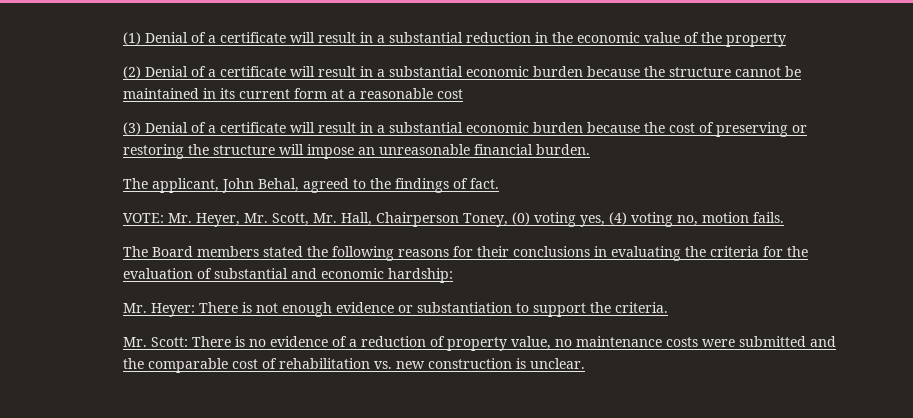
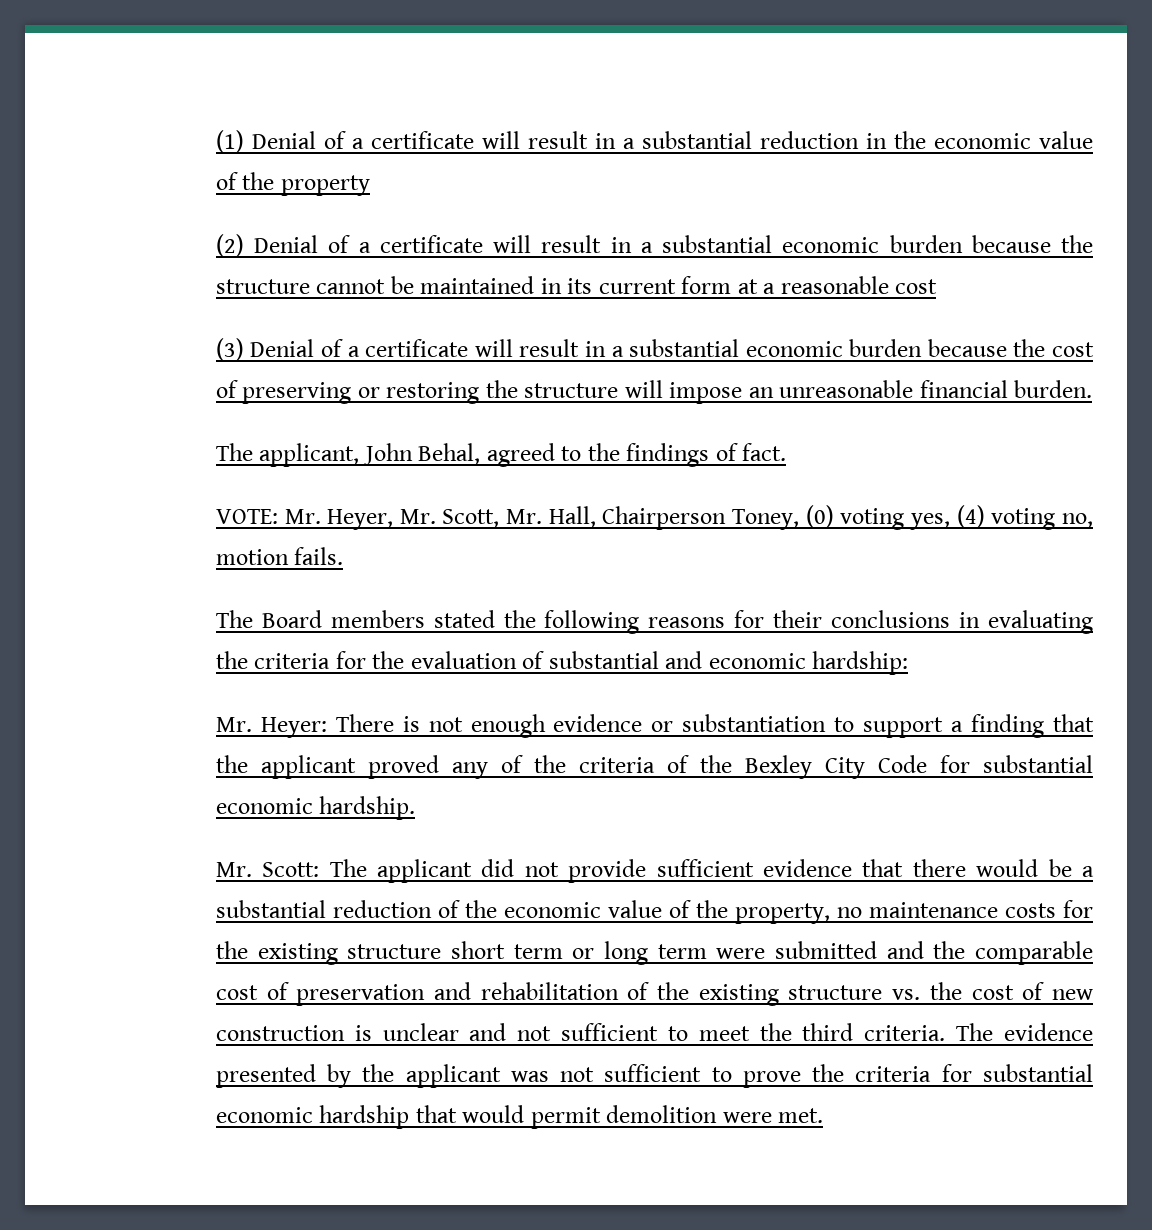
[590,302,669,313] [123,336,699,351] the criteria. // Mr. Scott: There is no evidence of a reduction of property value, no maintenance costs -> [951,714,1095,738] [215,755,1094,779] [215,796,416,820] [215,859,1095,883] [215,900,1093,924] [215,941,707,965] a finding that the applicant proved any of the criteria of the Bexley City Code for substantial economic hardship. // Mr. Scott: The applicant did not provide sufficient evidence that there would be a substantial reduction of the economic value of the property, no maintenance costs for the existing structure short term or long term
[279,358,586,369] rehabilitation vs. new construction is unclear. -> [296,982,1093,1006] [215,1023,1093,1041] [215,1064,1093,1088] [215,1105,824,1129] preservation and rehabilitation of the existing structure vs. the cost of new construction is unclear and not sufficient to meet the third criteria. The evidence presented by the applicant was not sufficient to prove the criteria for substantial economic hardship that would permit demolition were met.

